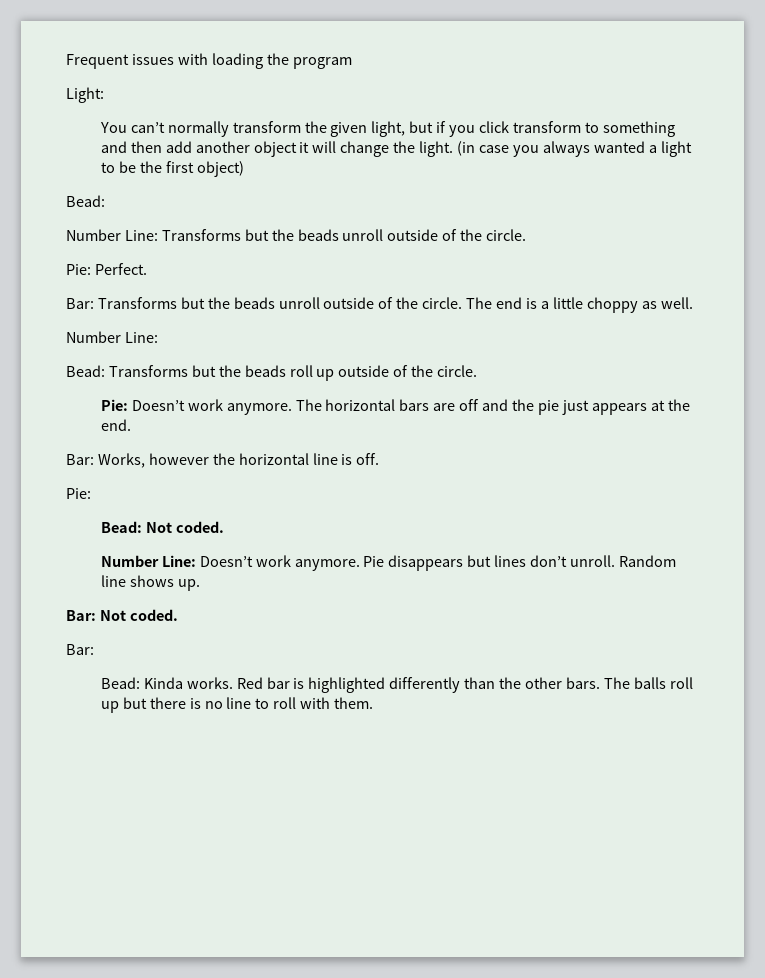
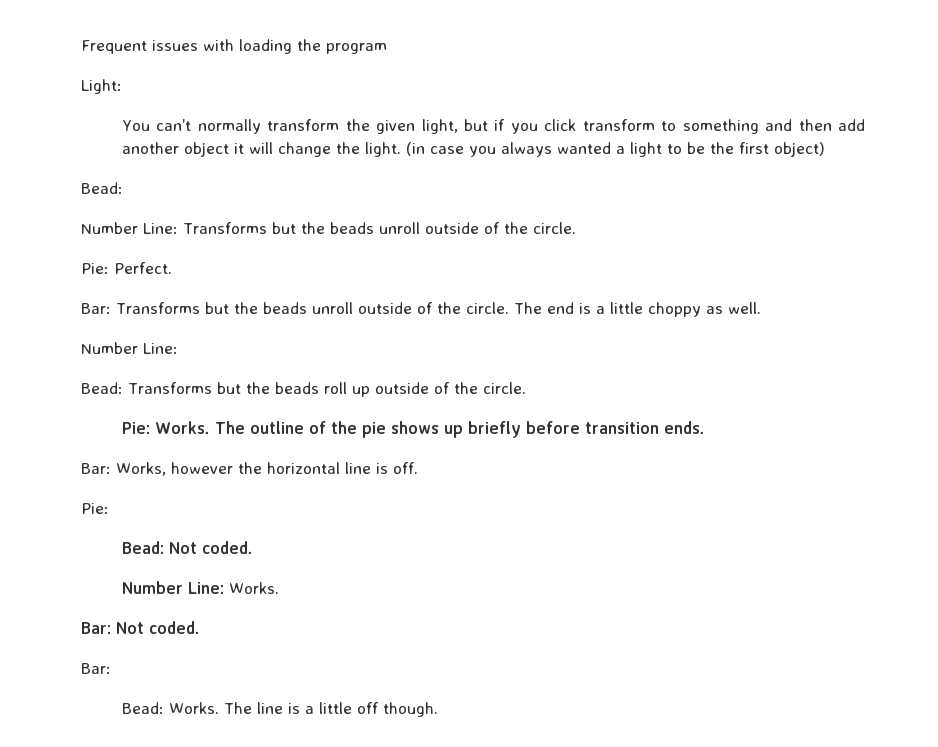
[131,399,690,415] [100,419,131,431] Doesn’t work anymore. The horizontal bars are off and the pie just appears at the end. -> [154,421,705,438] Works. The outline of the pie shows up briefly before transition ends.
[199,555,676,571] [100,575,200,591] Doesn’t work anymore. Pie disappears but lines don’t unroll. Random line shows up. -> [228,582,279,594] Works.
[143,677,693,693] [100,697,374,713] Kinda works. Red bar is highlighted differently than the other bars. The balls roll up but there is no line to roll with them. -> [168,702,438,717] Works. The line is a little off though.

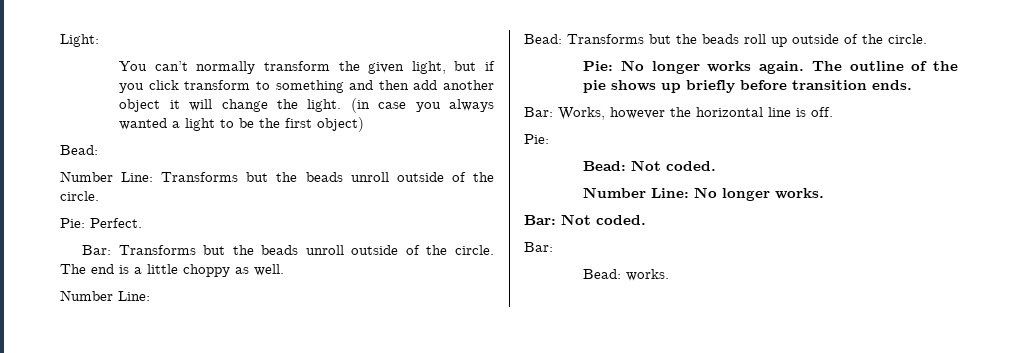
[81,39,387,54] Frequent issues with loading the program // -> (60, 40) none
[154,421,210,434] Works. -> [620,60,805,74] No longer works again.
[228,582,279,594] Works. -> [694,187,825,201] No longer works.
[168,702,438,717] Works. The line is a little off though. -> [626,269,670,281] works.

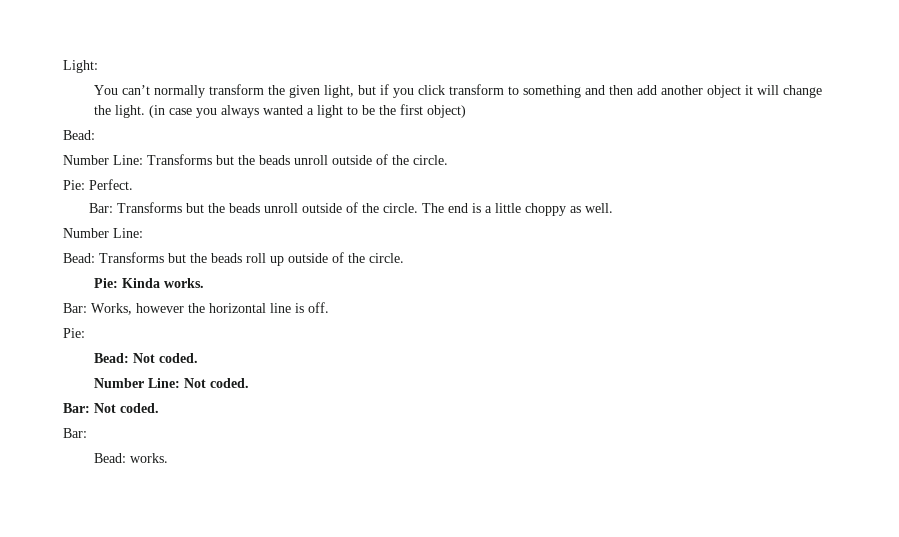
[620,60,959,74] [583,80,913,93] No longer works again. The outline of the pie shows up briefly before transition ends. -> [122,278,205,288] Kinda works.
[694,187,825,201] No longer works. -> [184,378,250,388] Not coded.

